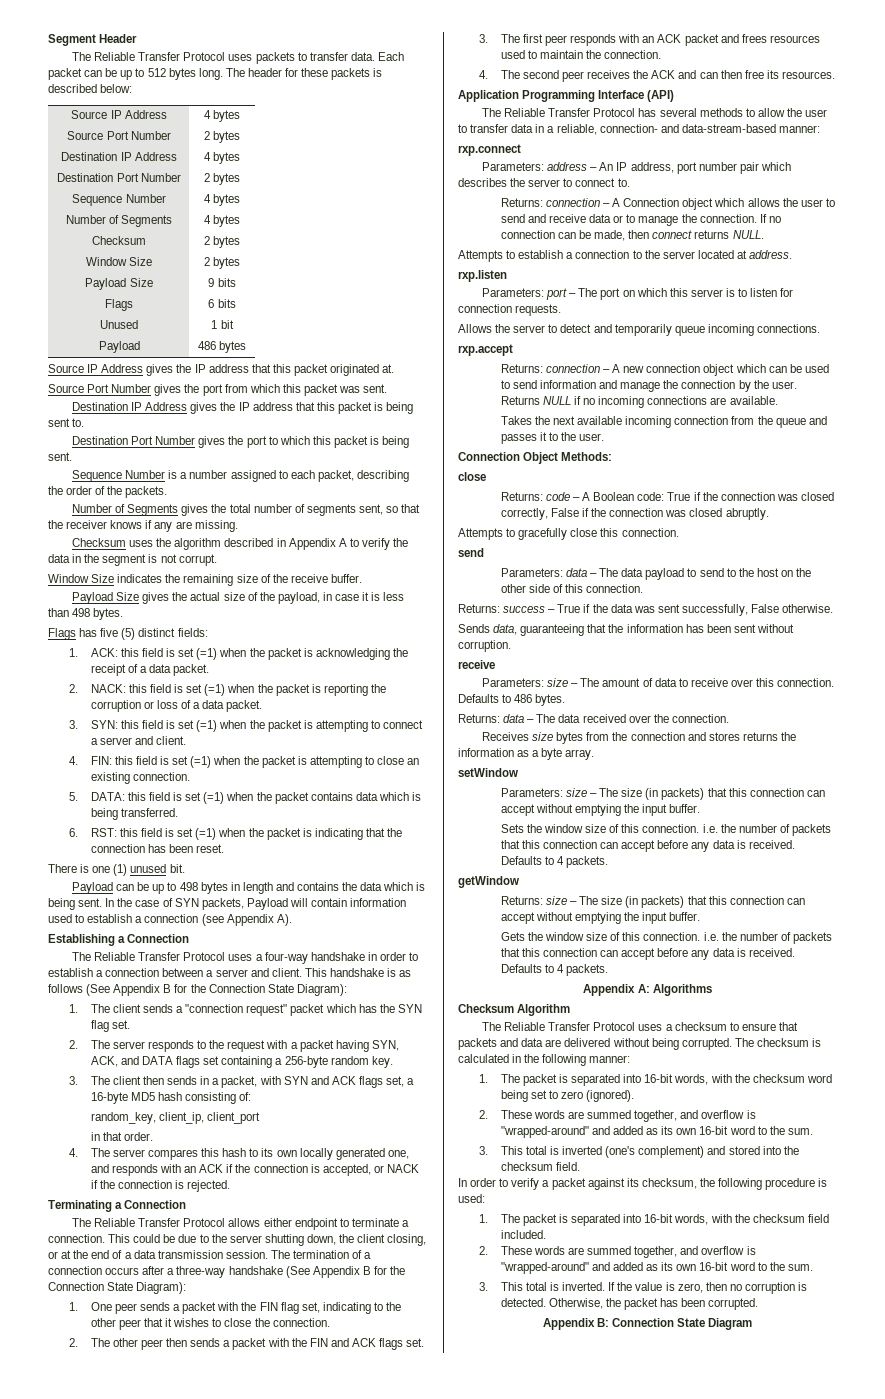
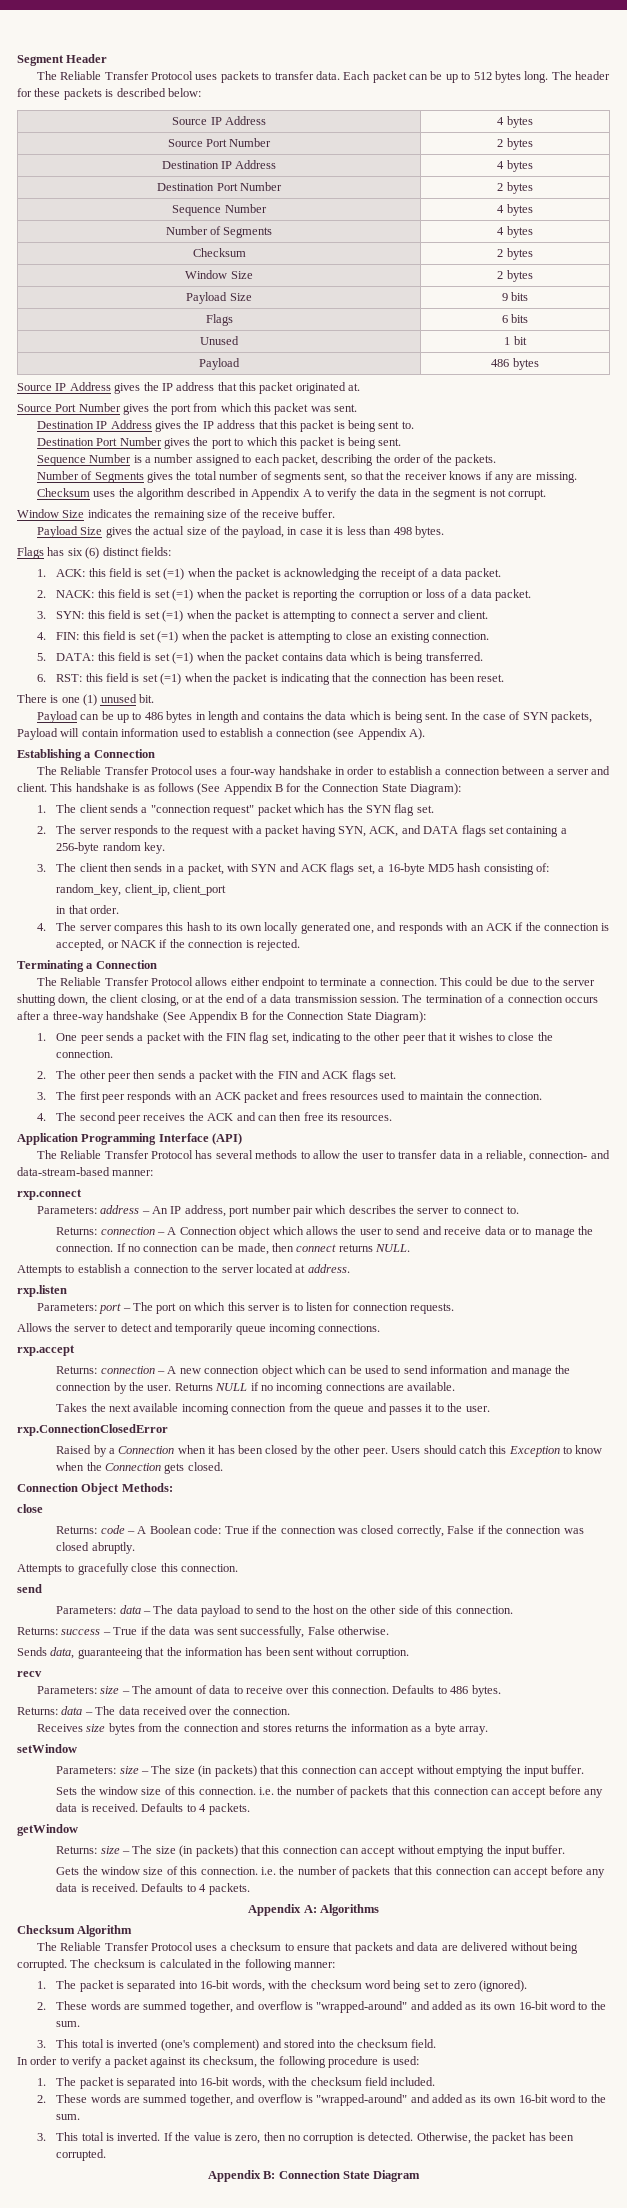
[100,628,136,640] five (5) -> [67,547,100,559] six (6)
[179,882,198,891] 498 -> [144,712,163,720] 486
(605, 437) none -> [17,1424,168,1436] [56,1445,603,1457] [56,1462,223,1474] // rxp.ConnectionClosedError // Raised by a Connection when it has been closed by the other peer. Users should catch this Exception to know when the Connection gets closed.
[458,660,495,669] receive -> [17,1671,42,1677] recv

